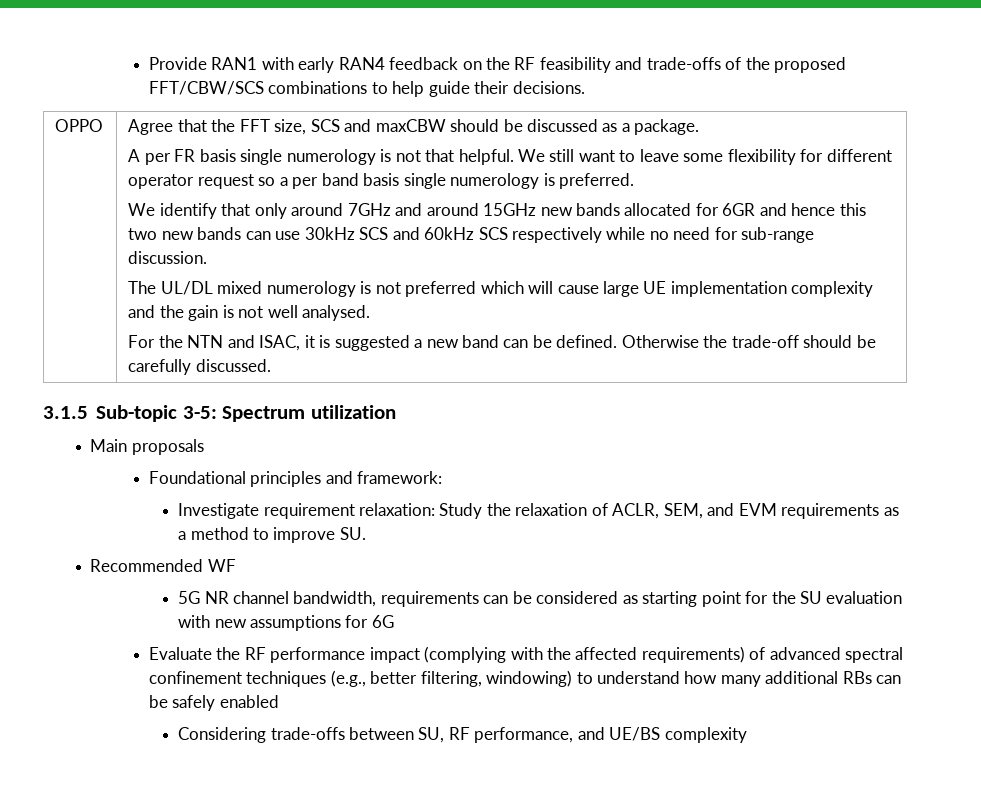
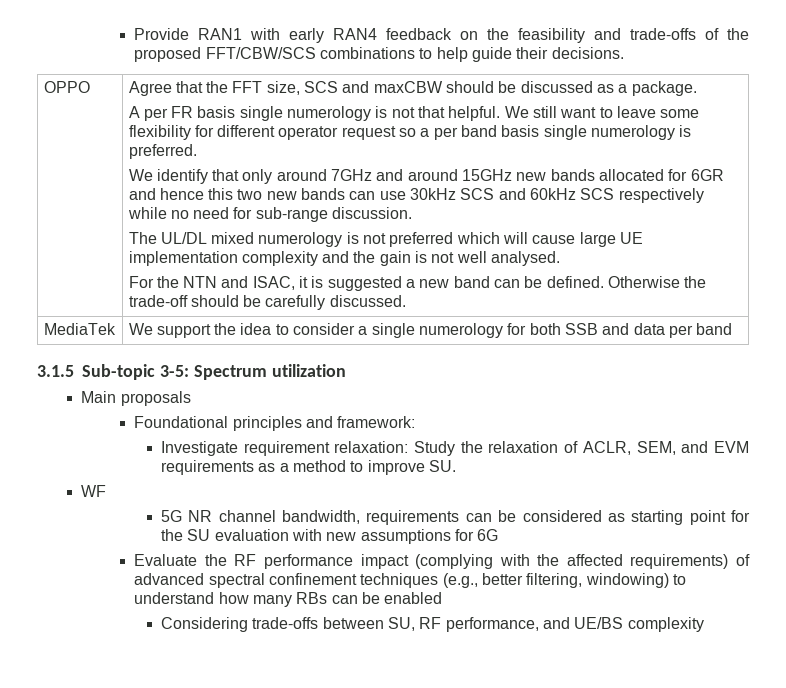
[514,57,536,70] RF -> (510, 34) none
(271, 365) none -> [43,323,116,335] [128,323,733,338] // MediaTek | We support the idea to consider a single numerology for both SSB and data per band
[90,559,204,572] Recommended -> (456, 466) none
[765,671,839,684] additional -> (293, 601) none
[172,695,216,711] safely -> (380, 598) none

